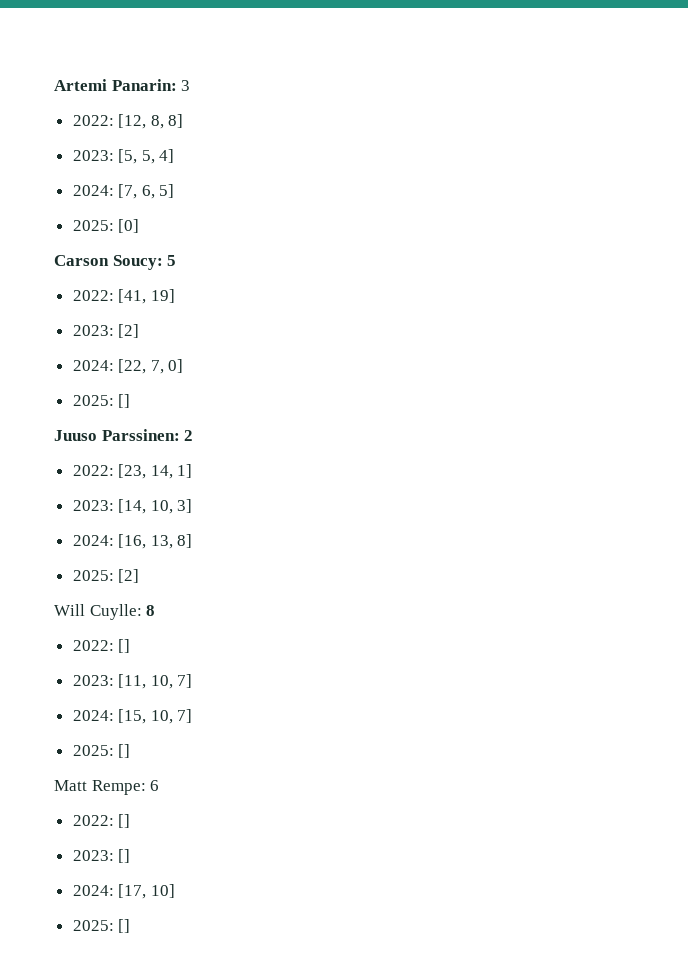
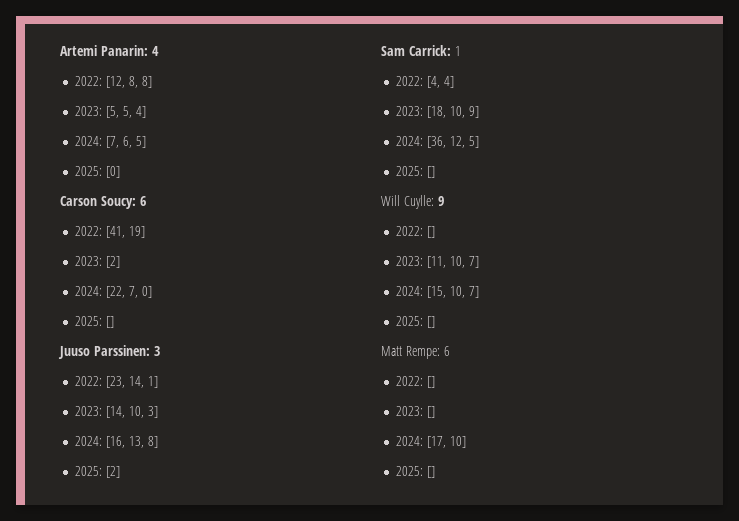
[181,80,191,91] 3 -> [151,46,159,56] 4
[167,255,177,266] 5 -> [139,196,146,206] 6
[184,430,194,441] 2 -> [153,346,160,356] 3
(140, 576) none -> [381,45,461,56] [396,76,454,88] [396,106,479,118] [396,136,479,148] [396,166,436,178] // Sam Carrick: 1 // 2022: [4, 4] // 2023: [18, 10, 9] // 2024: [36, 12, 5] // 2025: []
[146,605,156,616] 8 -> [437,196,444,206] 9

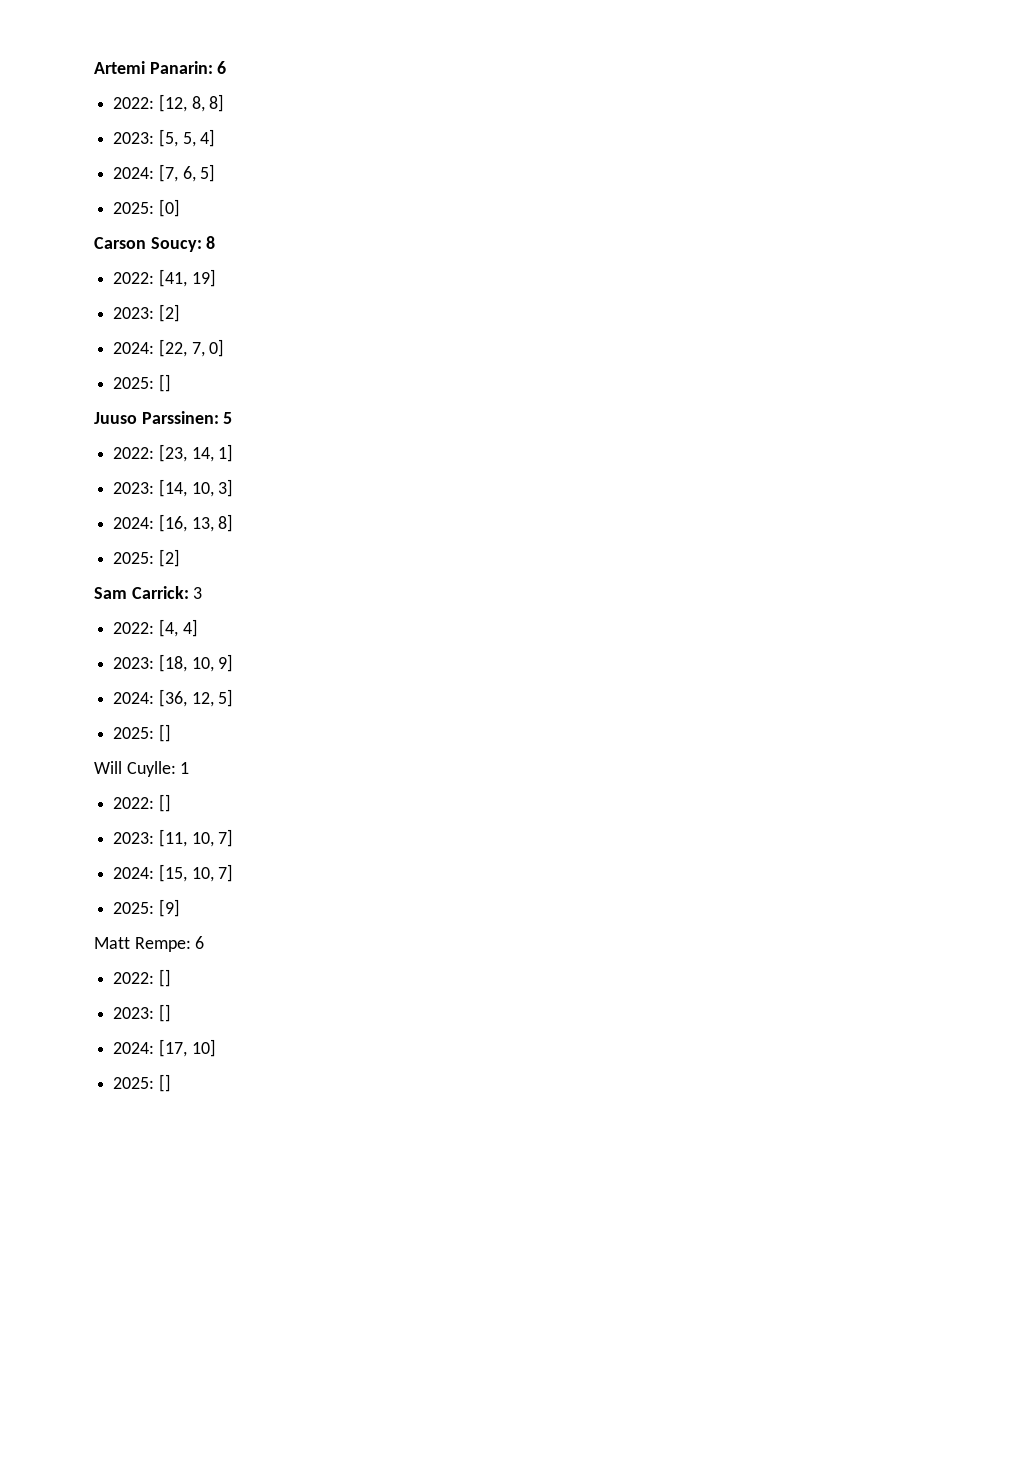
[151,46,159,56] 4 -> [217,61,227,74] 6
[139,196,146,206] 6 -> [206,236,216,249] 8
[153,346,160,356] 3 -> [223,412,233,424] 5
[454,46,461,56] 1 -> [193,587,203,599] 3
[437,196,444,206] 9 -> [180,762,190,774] 1
[427,316,436,328] [] -> [158,899,180,917] [9]

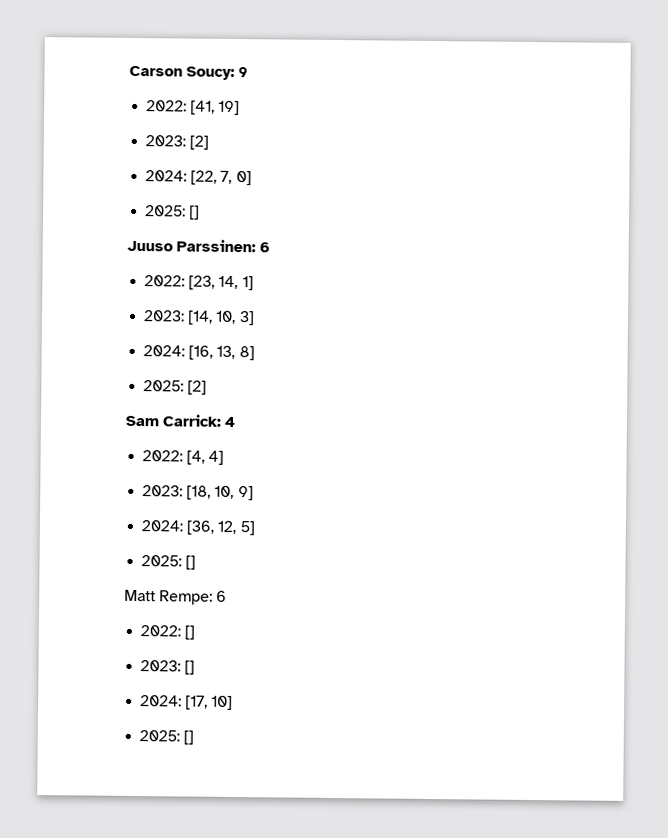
[94,61,227,74] [113,94,225,112] [113,129,216,147] [113,164,216,182] [113,199,180,217] Artemi Panarin: 6 // 2022: [12, 8, 8] // 2023: [5, 5, 4] // 2024: [7, 6, 5] // 2025: [0] // -> (129, 71) none
[206,236,216,249] 8 -> [238,67,249,78] 9
[223,412,233,424] 5 -> [259,242,271,253] 6
[193,587,203,599] 3 -> [224,416,237,428] 4
[94,761,190,777] [113,794,171,812] [113,829,234,847] [113,864,234,882] [113,899,180,917] // Will Cuylle: 1 // 2022: [] // 2023: [11, 10, 7] // 2024: [15, 10, 7] // 2025: [9] -> (197, 562) none

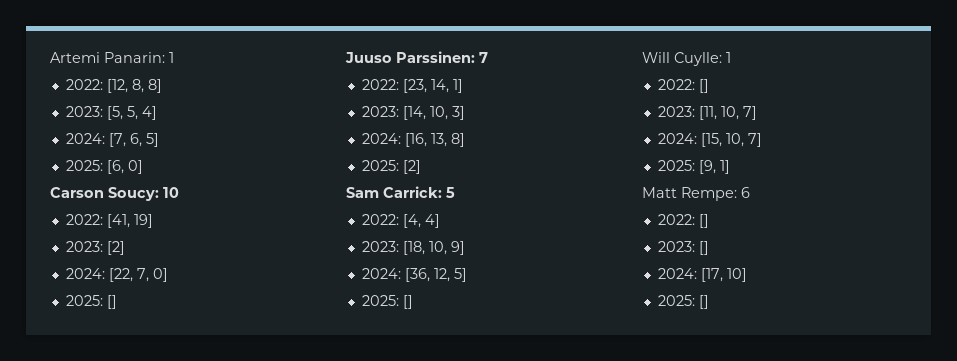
(129, 71) none -> [50,52,174,63] [65,79,162,93] [65,106,157,120] [65,133,159,147] [65,160,143,174] Artemi Panarin: 1 // 2022: [12, 8, 8] // 2023: [5, 5, 4] // 2024: [7, 6, 5] // 2025: [6, 0] //
[238,67,249,78] 9 -> [163,187,179,198] 10
[259,242,271,253] 6 -> [479,52,488,63] 7
[224,416,237,428] 4 -> [446,187,455,198] 5
(197, 562) none -> [642,52,731,66] [657,79,709,93] [657,106,757,120] [657,133,762,147] [657,160,730,174] // Will Cuylle: 1 // 2022: [] // 2023: [11, 10, 7] // 2024: [15, 10, 7] // 2025: [9, 1]

